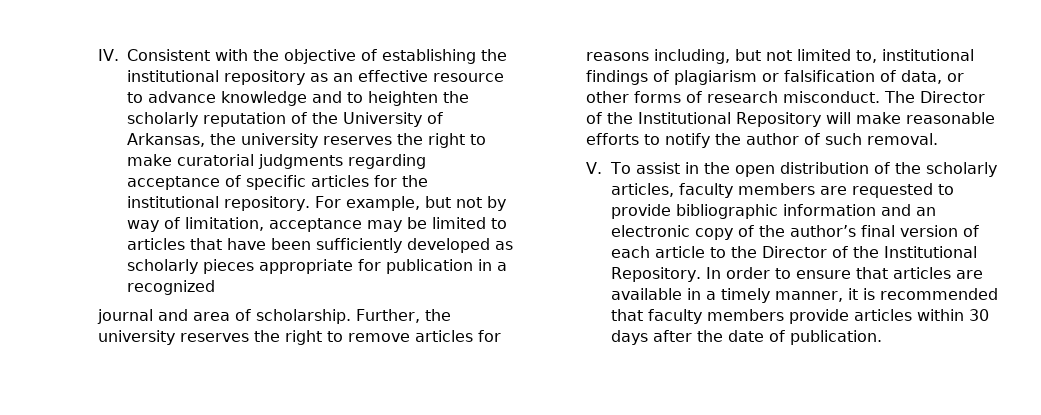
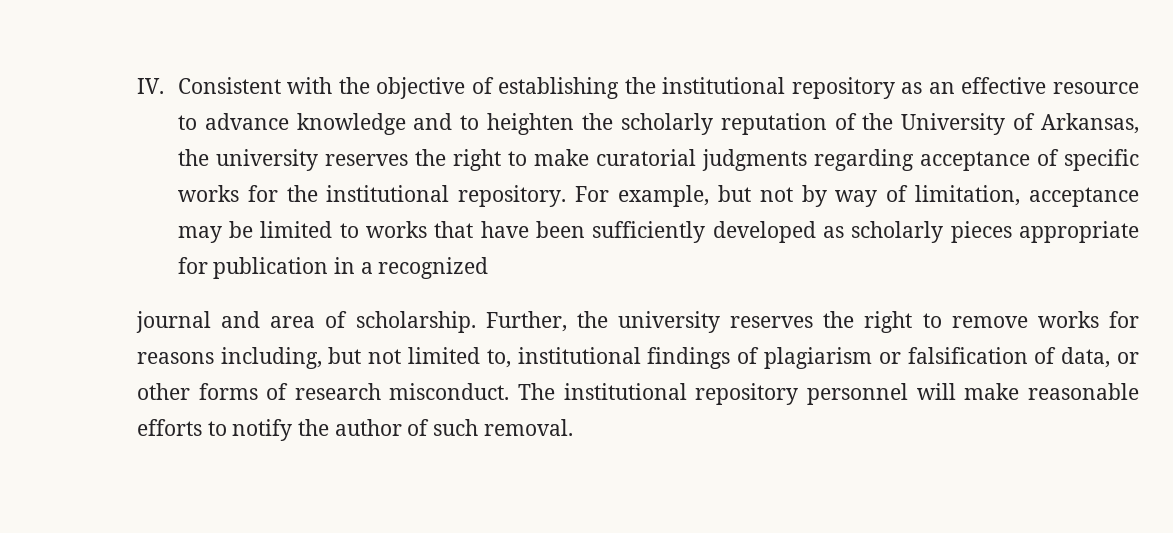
[310,175,369,187] articles -> [177,185,239,202] works
[126,238,185,250] articles -> [366,221,428,238] works
[414,330,473,342] articles -> [1037,311,1099,328] works
[919,91,985,103] [585,112,821,127] Director of the Institutional Repository -> [563,383,909,405] institutional repository personnel
[585,162,998,177] [611,183,955,198] [611,204,937,219] [611,225,980,240] [611,246,978,258] [611,267,984,282] [611,288,999,303] [611,309,990,324] [611,330,883,345] // V. To assist in the open distribution of the scholarly articles, faculty members are requested to provide bibliographic information and an electronic copy of the author’s final version of each article to the Director of the Institutional Repository. In order to ensure that articles are available in a timely manner, it is recommended that faculty members provide articles within 30 days after the date of publication. -> (573, 427) none

